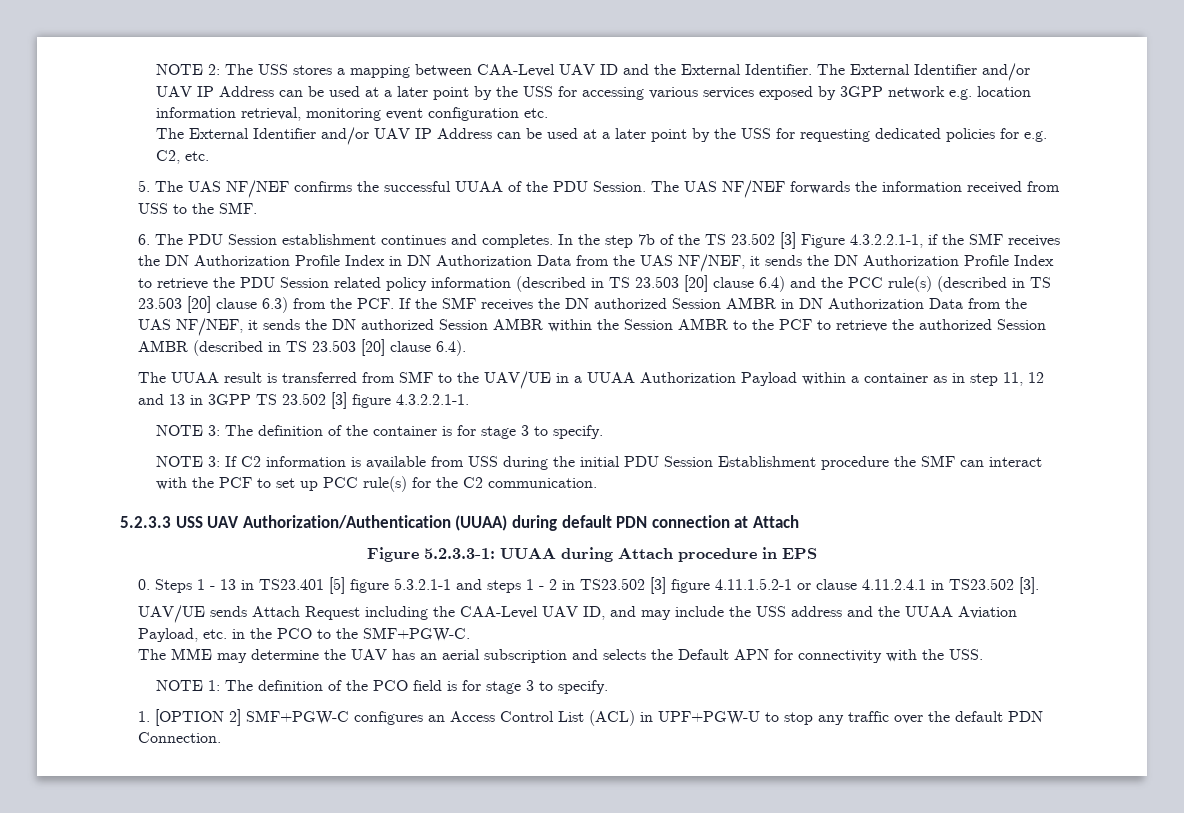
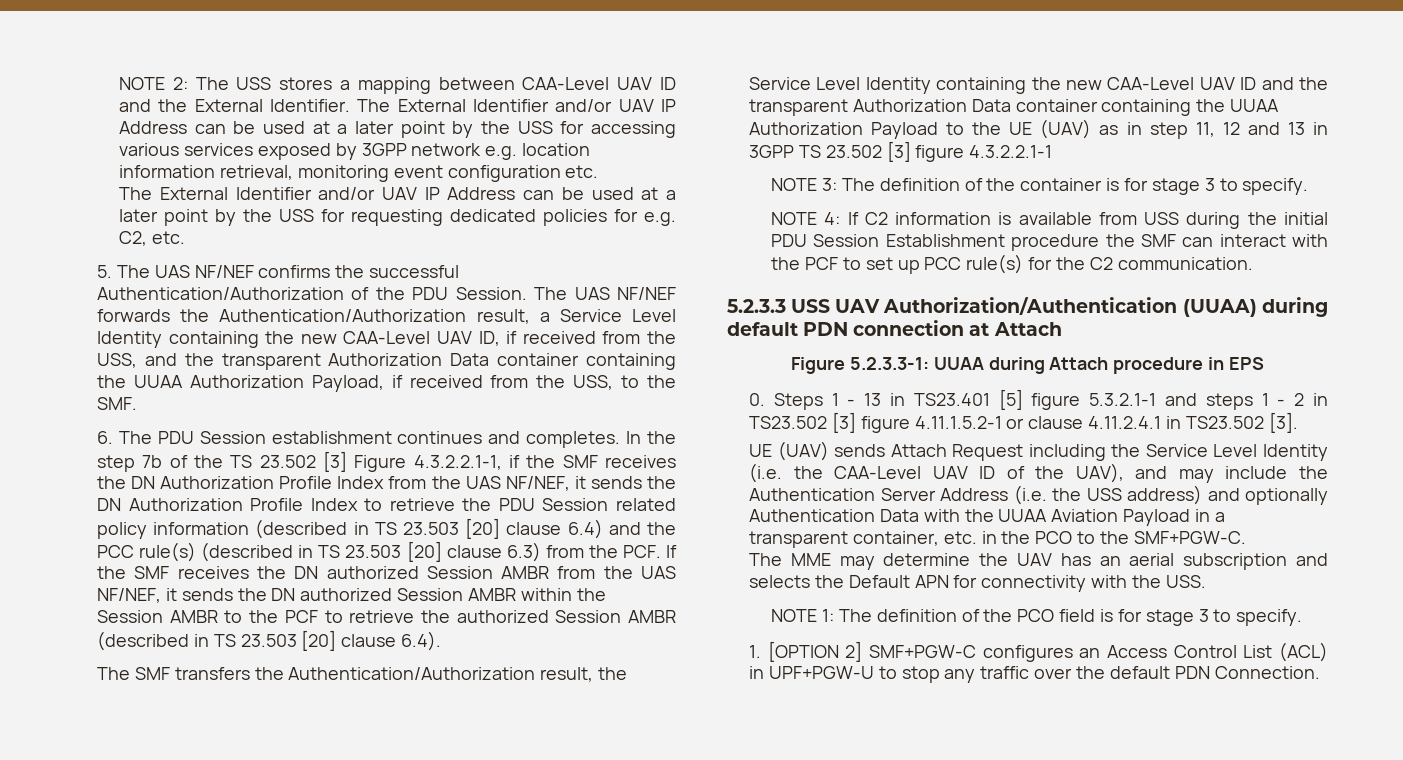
[454,181,503,192] UUAA -> [97,287,345,300] Authentication/Authorization
[881,181,1060,194] [137,203,168,214] information received from USS -> [219,309,676,324] [97,331,677,348] [97,353,676,370] [97,375,614,392] Authentication/Authorization result, a Service Level Identity containing the new CAA-Level UAV ID, if received from the USS, and the transparent Authorization Data container containing the UUAA Authorization Payload, if received from the USS,
[388,255,571,266] in DN Authorization Data -> (385, 482) none
[780,298,963,309] in DN Authorization Data -> (550, 572) none
[170,371,928,389] UUAA result is transferred from SMF to the UAV/UE in a UUAA Authorization Payload within a container -> [134,667,628,682] [749,77,1328,94] [749,99,1280,116] [749,119,1092,139] SMF transfers the Authentication/Authorization result, the Service Level Identity containing the new CAA-Level UAV ID and the transparent Authorization Data container containing the UUAA Authorization Payload to the UE (UAV)
[395,394,469,405] 4.3.2.2.1-1. -> [969,145,1053,158] 4.3.2.2.1-1
[207,456,220,467] 3: -> [824,212,841,225] 4:
[137,605,205,623] UAV/UE -> [749,441,829,461] UE (UAV)
[459,606,1017,620] [137,628,198,642] CAA-Level UAV ID, and may include the USS address and the UUAA Aviation Payload, -> [1145,444,1328,461] [749,463,1328,483] [749,485,1328,505] [749,509,1225,526] [749,531,939,548] Service Level Identity (i.e. the CAA-Level UAV ID of the UAV), and may include the Authentication Server Address (i.e. the USS address) and optionally Authentication Data with the UUAA Aviation Payload in a transparent container,

